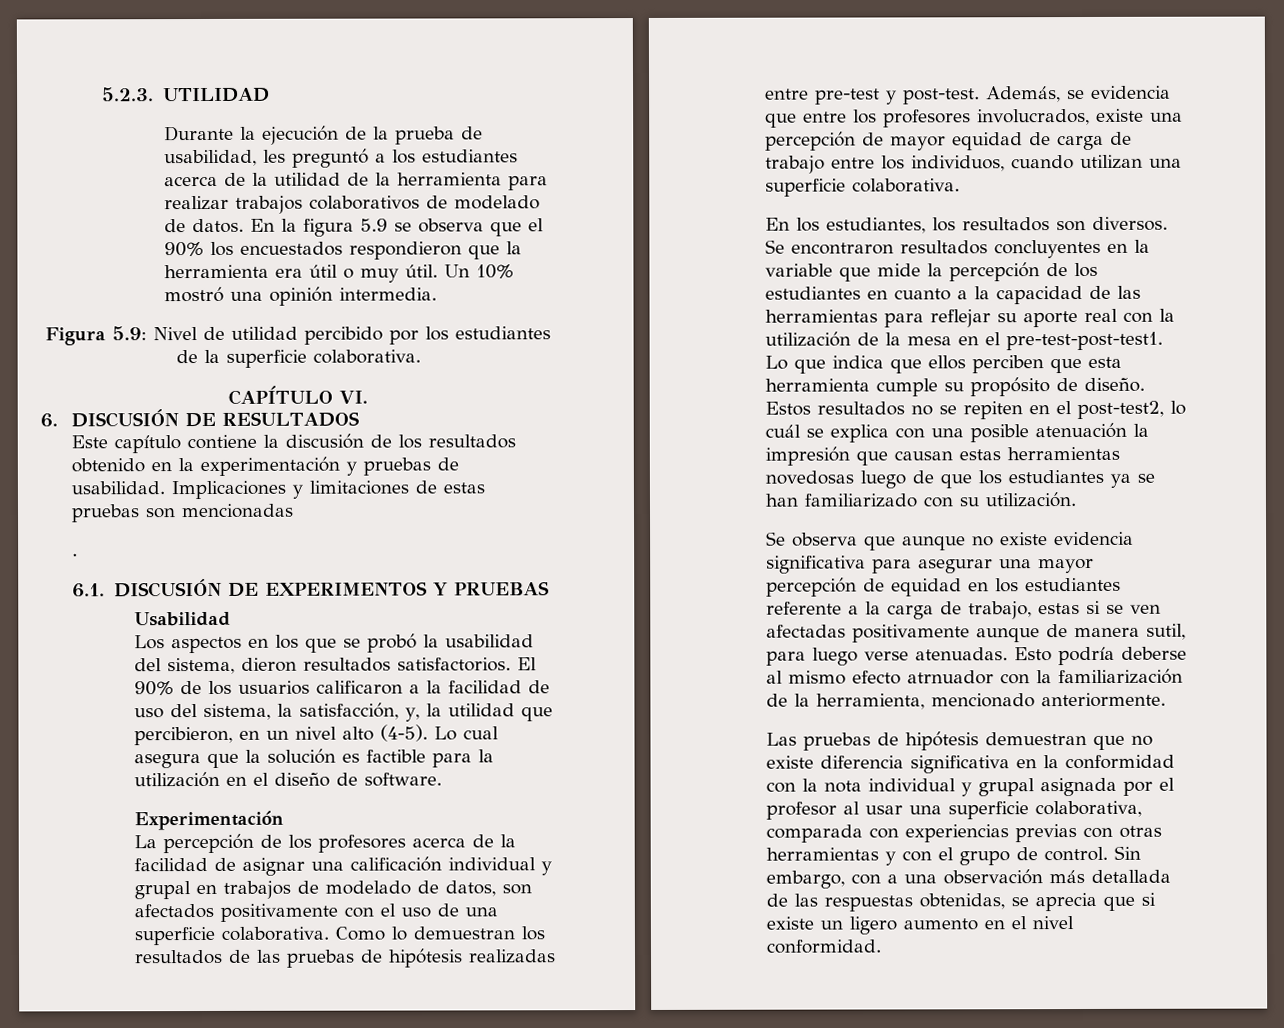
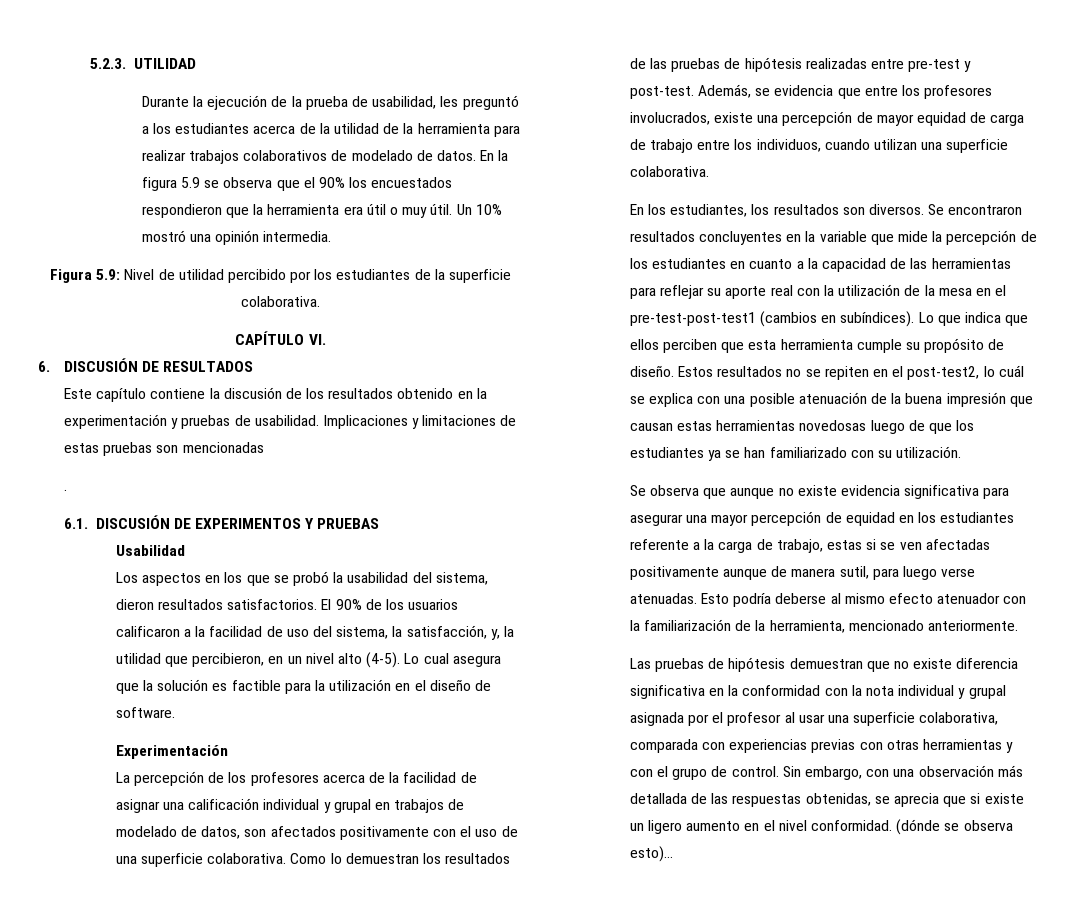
[1006,331,1164,351] pre-test-post-test1. -> [629,311,915,327] pre-test-post-test1 (cambios en subíndices).
[1133,423,1150,437] la -> [871,393,943,404] de la buena
[907,670,995,685] atrnuador -> [937,593,1001,604] atenuador
[887,874,899,884] a -> (890, 773) none
(882, 946) none -> [896,819,1013,835] [629,846,673,862] (dónde se observa esto)…

